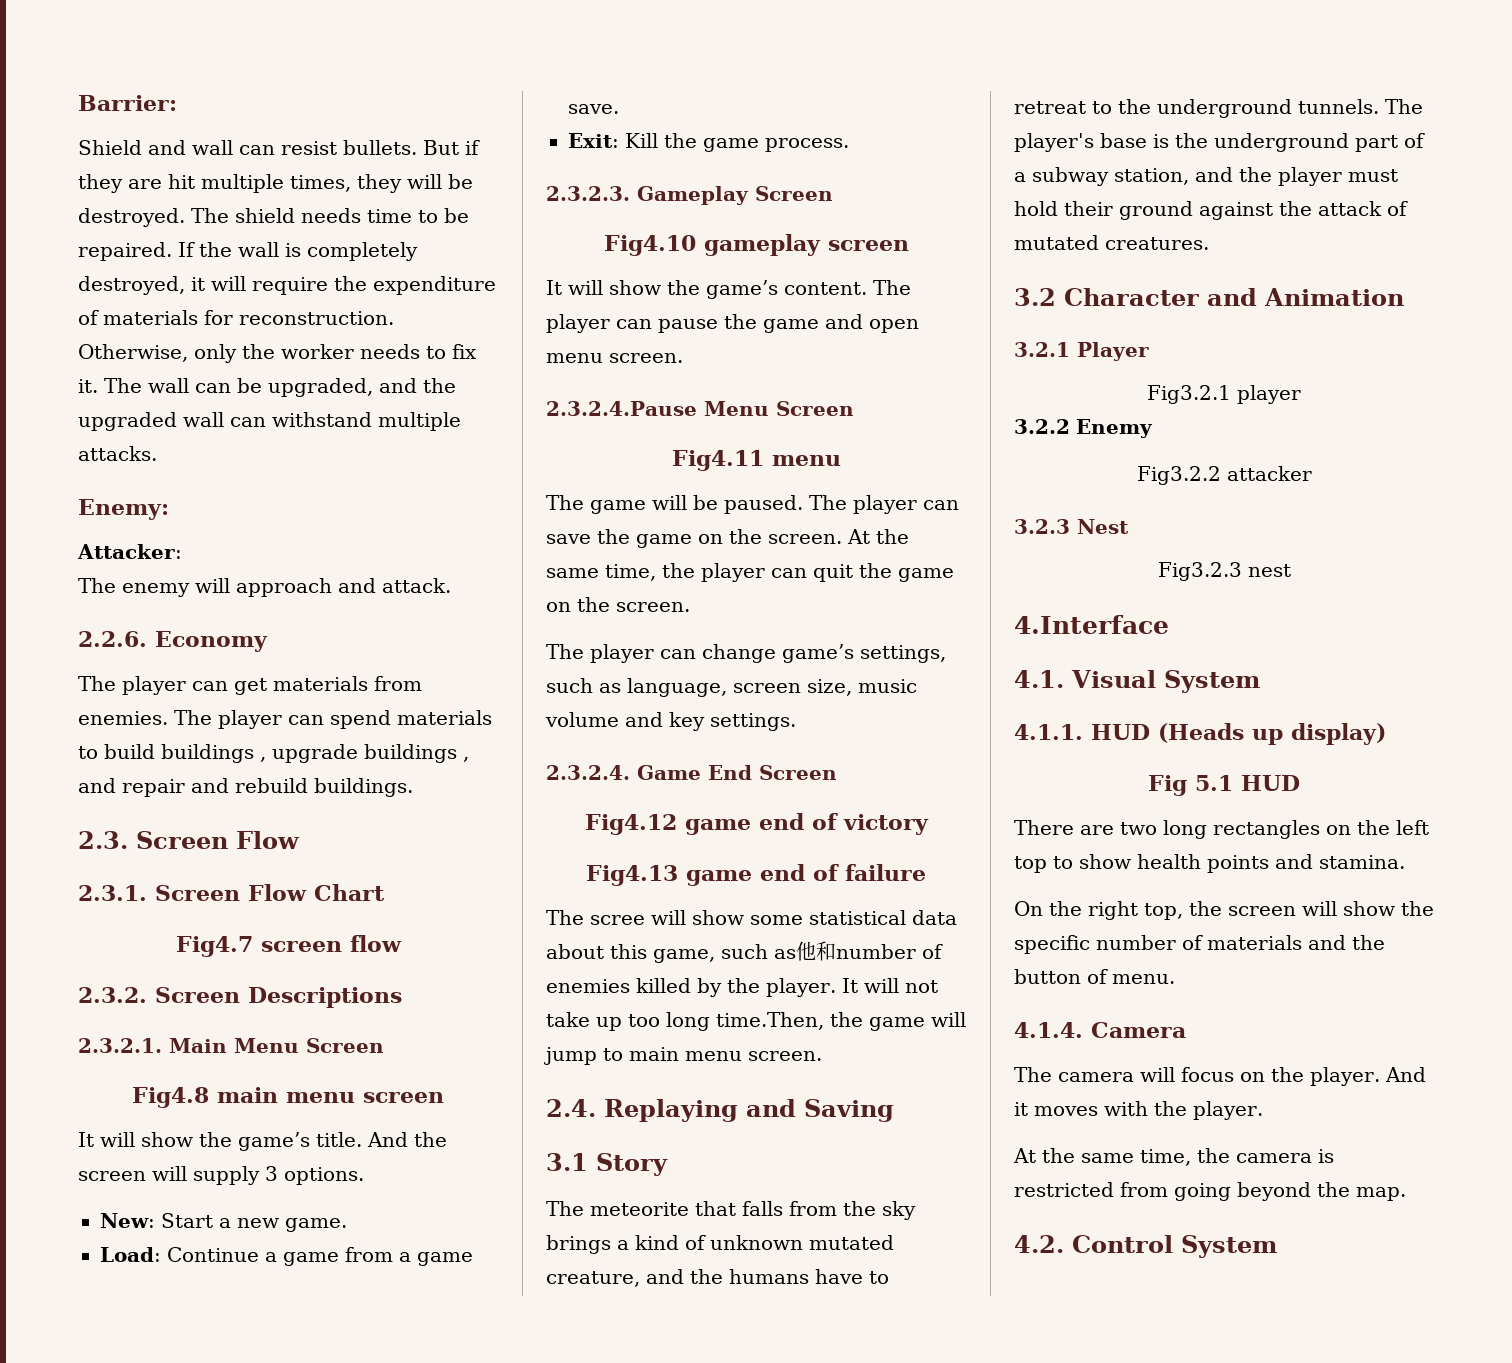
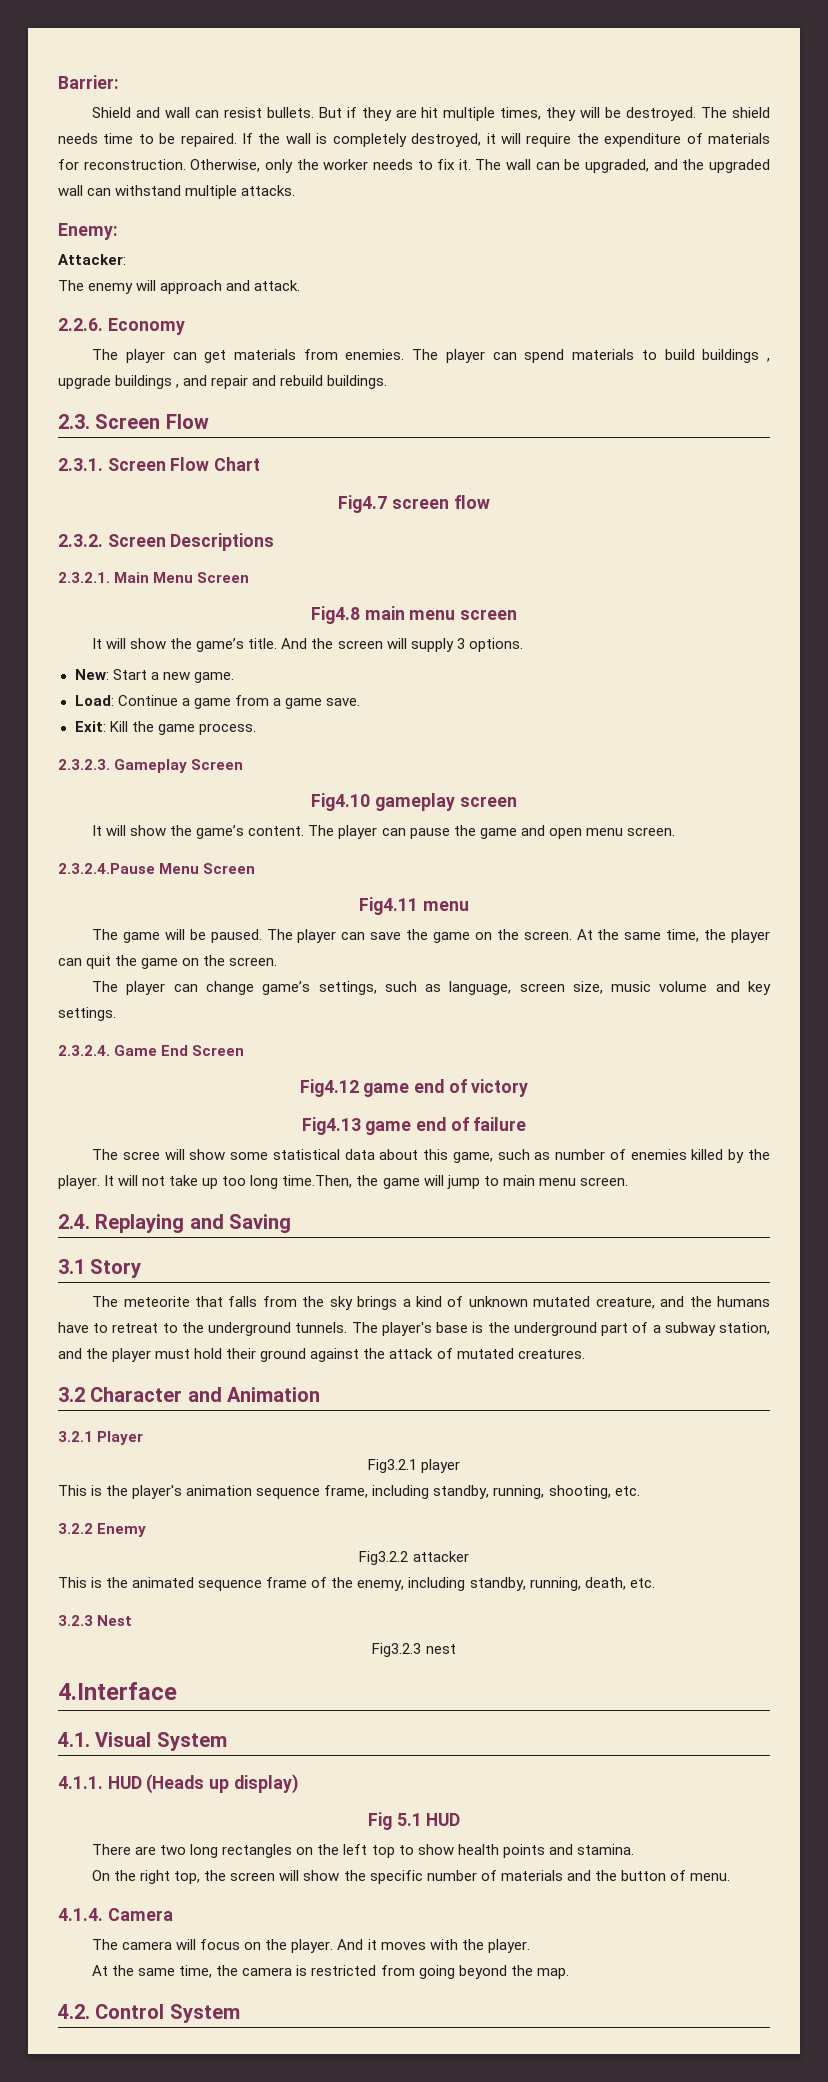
[796,941,836,961] 他和 -> (551, 1156) none
[1014,419,1153,438] [1136,466,1312,485] 3.2.2 Enemy // Fig3.2.2 attacker -> [58,1485,640,1499] [58,1523,147,1537] [359,1551,469,1565] [58,1577,655,1591] This is the player's animation sequence frame, including standby, running, shooting, etc. // 3.2.2 Enemy // Fig3.2.2 attacker // This is the animated sequence frame of the enemy, including standby, running, death, etc.

